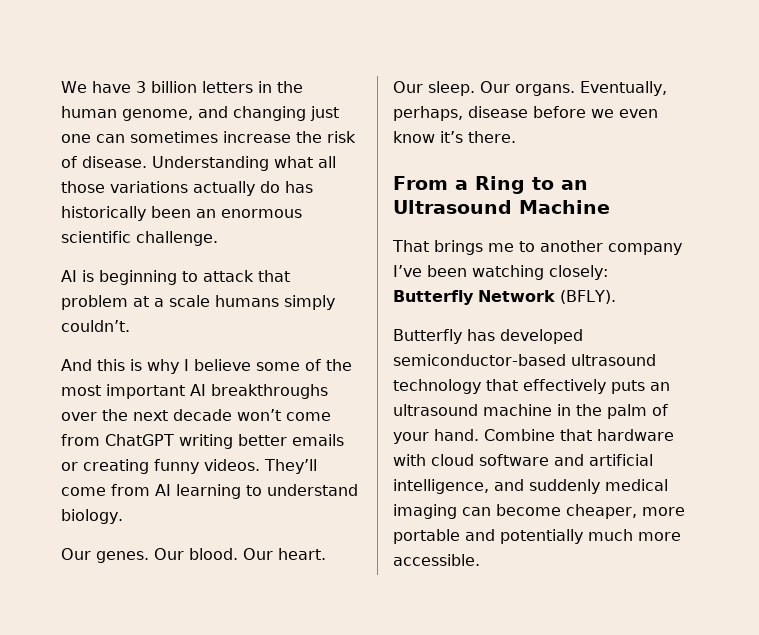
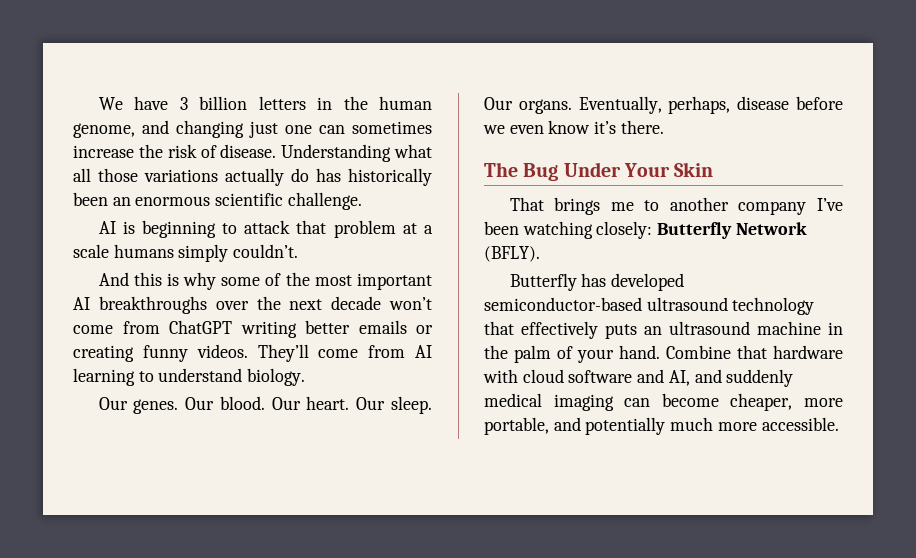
[184,359,251,371] I believe -> (217, 281) none
[393,176,588,194] [393,200,610,214] From a Ring to an Ultrasound Machine -> [484,162,714,181] The Bug Under Your Skin
[589,454,653,466] [393,479,489,494] artificial intelligence, -> [668,370,690,386] AI,
[393,529,460,544] portable -> [484,417,549,435] portable,

